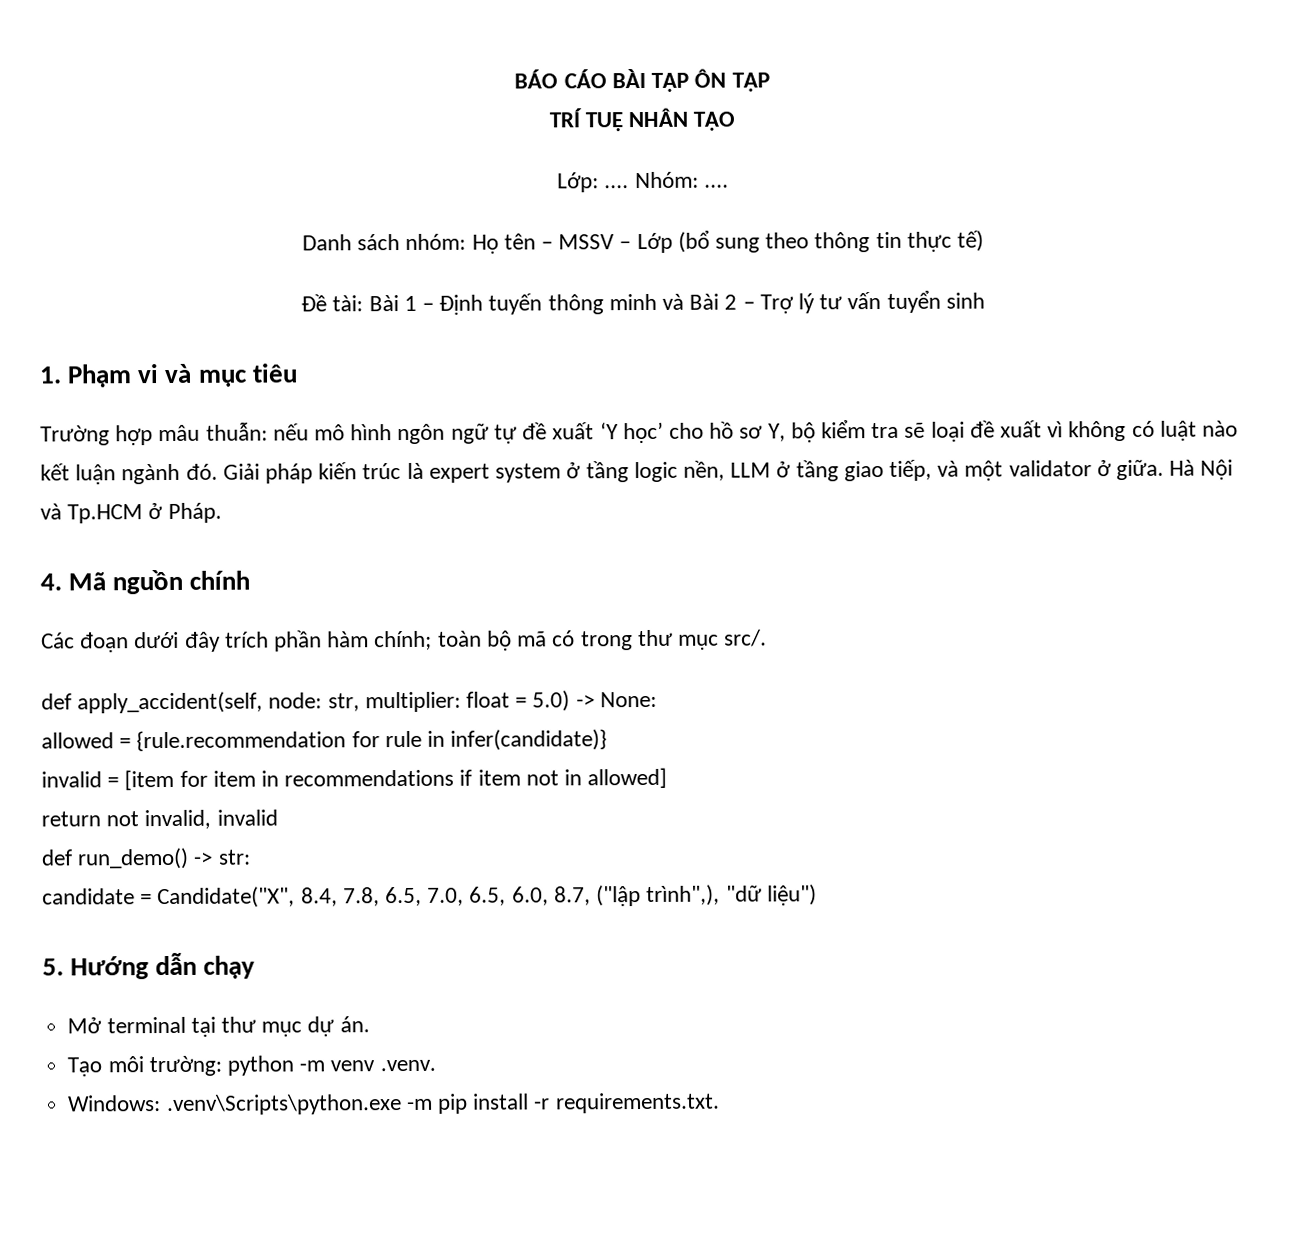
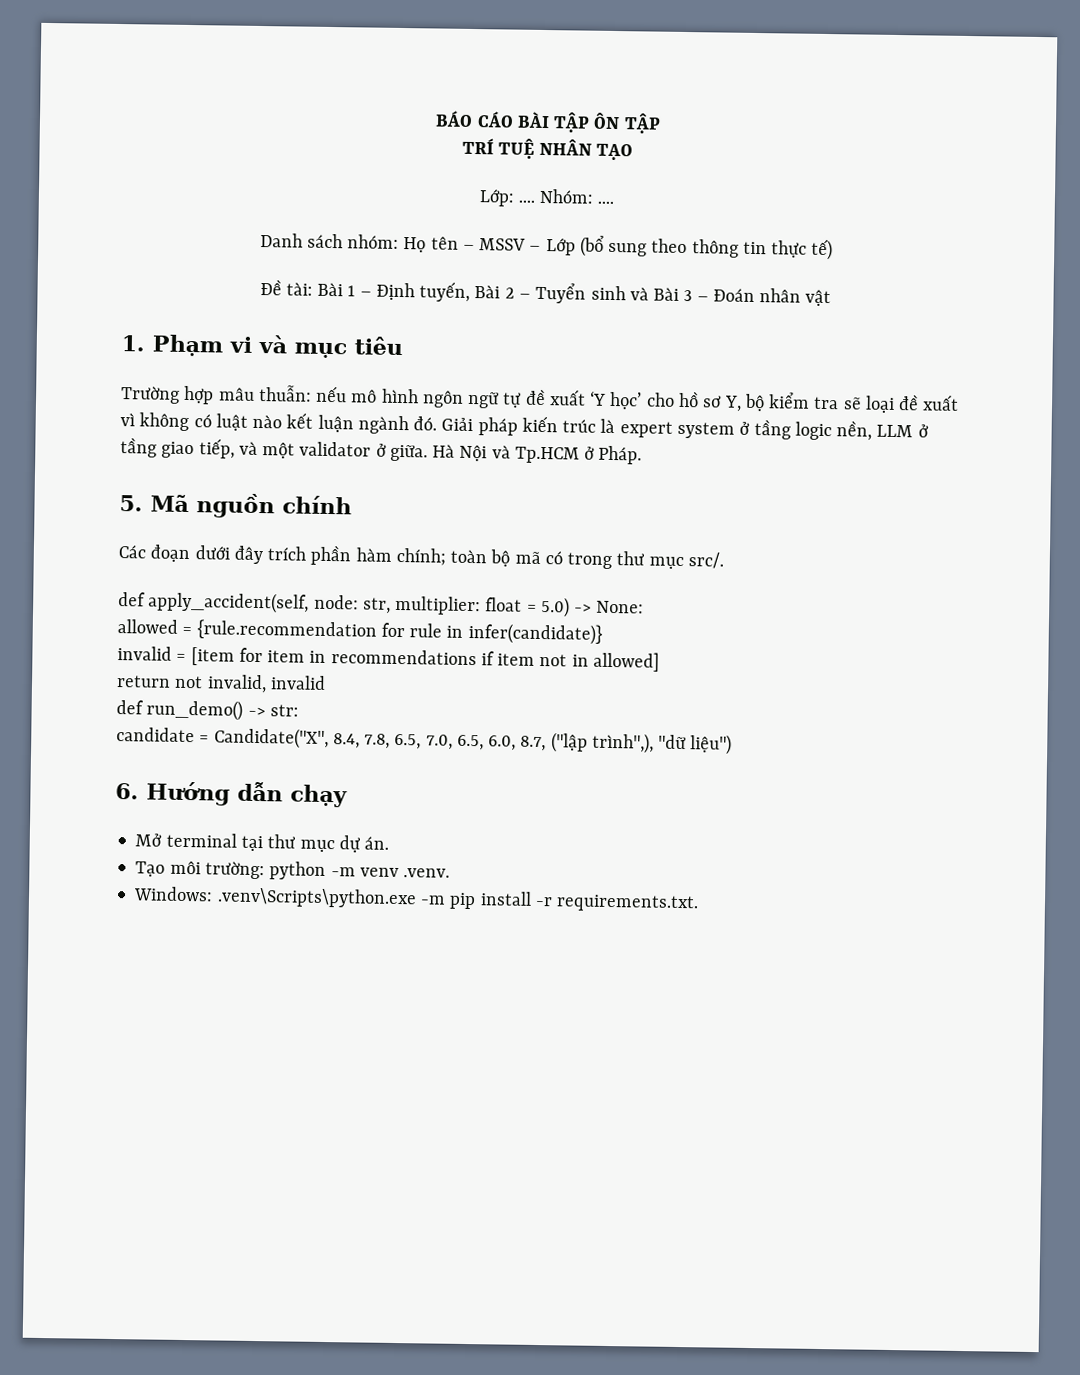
[488,290,985,315] tuyến thông minh và Bài 2 – Trợ lý tư vấn tuyển sinh -> [419,281,832,307] tuyến, Bài 2 – Tuyển sinh và Bài 3 – Đoán nhân vật
[40,573,62,591] 4. -> [119,495,143,512] 5.
[42,958,64,976] 5. -> [115,783,139,800] 6.

